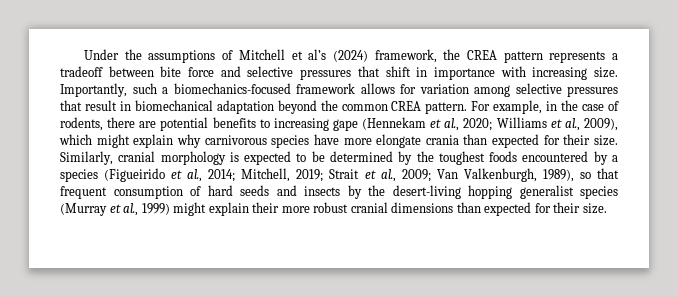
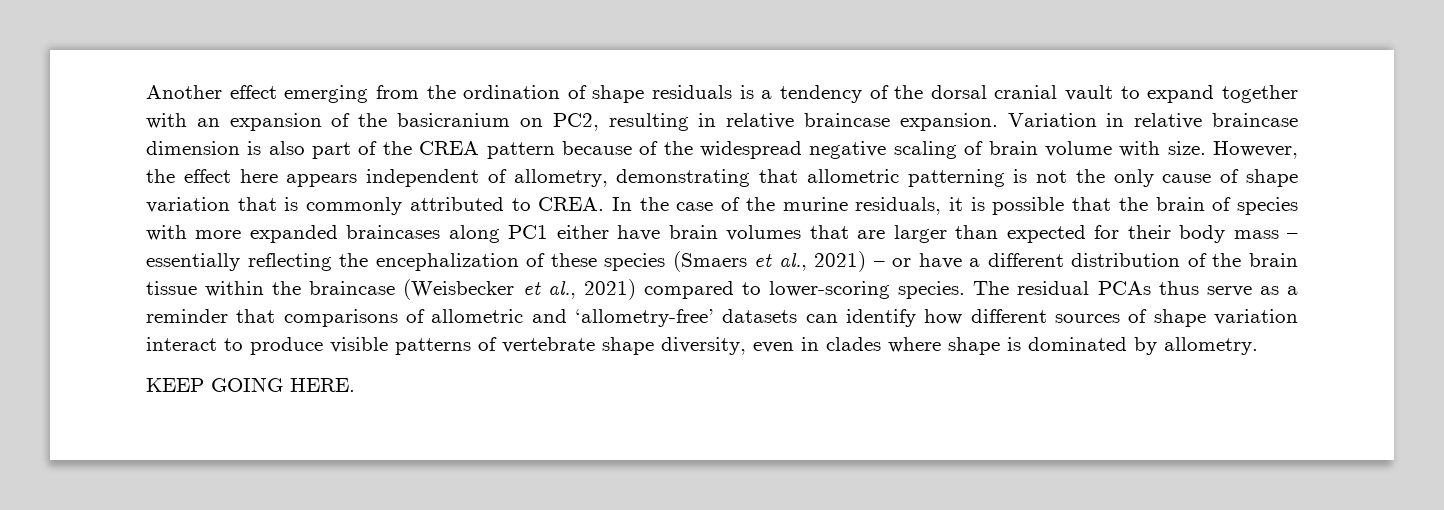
[84,49,619,63] [60,66,618,80] [60,83,618,97] [60,100,619,114] [60,117,618,131] [59,134,619,148] [60,151,618,165] [60,168,619,182] [60,185,618,199] [60,202,607,216] Under the assumptions of Mitchell et al’s (2024) framework, the CREA pattern represents a tradeoff between bite force and selective pressures that shift in importance with increasing size. Importantly, such a biomechanics-focused framework allows for variation among selective pressures that result in biomechanical adaptation beyond the common CREA pattern. For example, in the case of rodents, there are potential benefits to increasing gape (Hennekam et al., 2020; Williams et al., 2009), which might explain why carnivorous species have more elongate crania than expected for their size. Similarly, cranial morphology is expected to be determined by the toughest foods encountered by a species (Figueirido et al., 2014; Mitchell, 2019; Strait et al., 2009; Van Valkenburgh, 1989), so that frequent consumption of hard seeds and insects by the desert-living hopping generalist species (Murray et al., 1999) might explain their more robust cranial dimensions than expected for their size. -> [146,85,1299,103] [146,113,1298,131] [146,141,1298,159] [146,169,1298,187] [146,197,1298,215] [146,225,1298,243] [146,251,1298,272] [146,279,1298,300] [146,309,1299,327] [146,337,1258,355] [146,377,355,392] Another effect emerging from the ordination of shape residuals is a tendency of the dorsal cranial vault to expand together with an expansion of the basicranium on PC2, resulting in relative braincase expansion. Variation in relative braincase dimension is also part of the CREA pattern because of the widespread negative scaling of brain volume with size. However, the effect here appears independent of allometry, demonstrating that allometric patterning is not the only cause of shape variation that is commonly attributed to CREA. In the case of the murine residuals, it is possible that the brain of species with more expanded braincases along PC1 either have brain volumes that are larger than expected for their body mass – essentially reflecting the encephalization of these species (Smaers et al., 2021) – or have a different distribution of the brain tissue within the braincase (Weisbecker et al., 2021) compared to lower-scoring species. The residual PCAs thus serve as a reminder that comparisons of allometric and ‘allometry-free’ datasets can identify how different sources of shape variation interact to produce visible patterns of vertebrate shape diversity, even in clades where shape is dominated by allometry. // KEEP GOING HERE.

